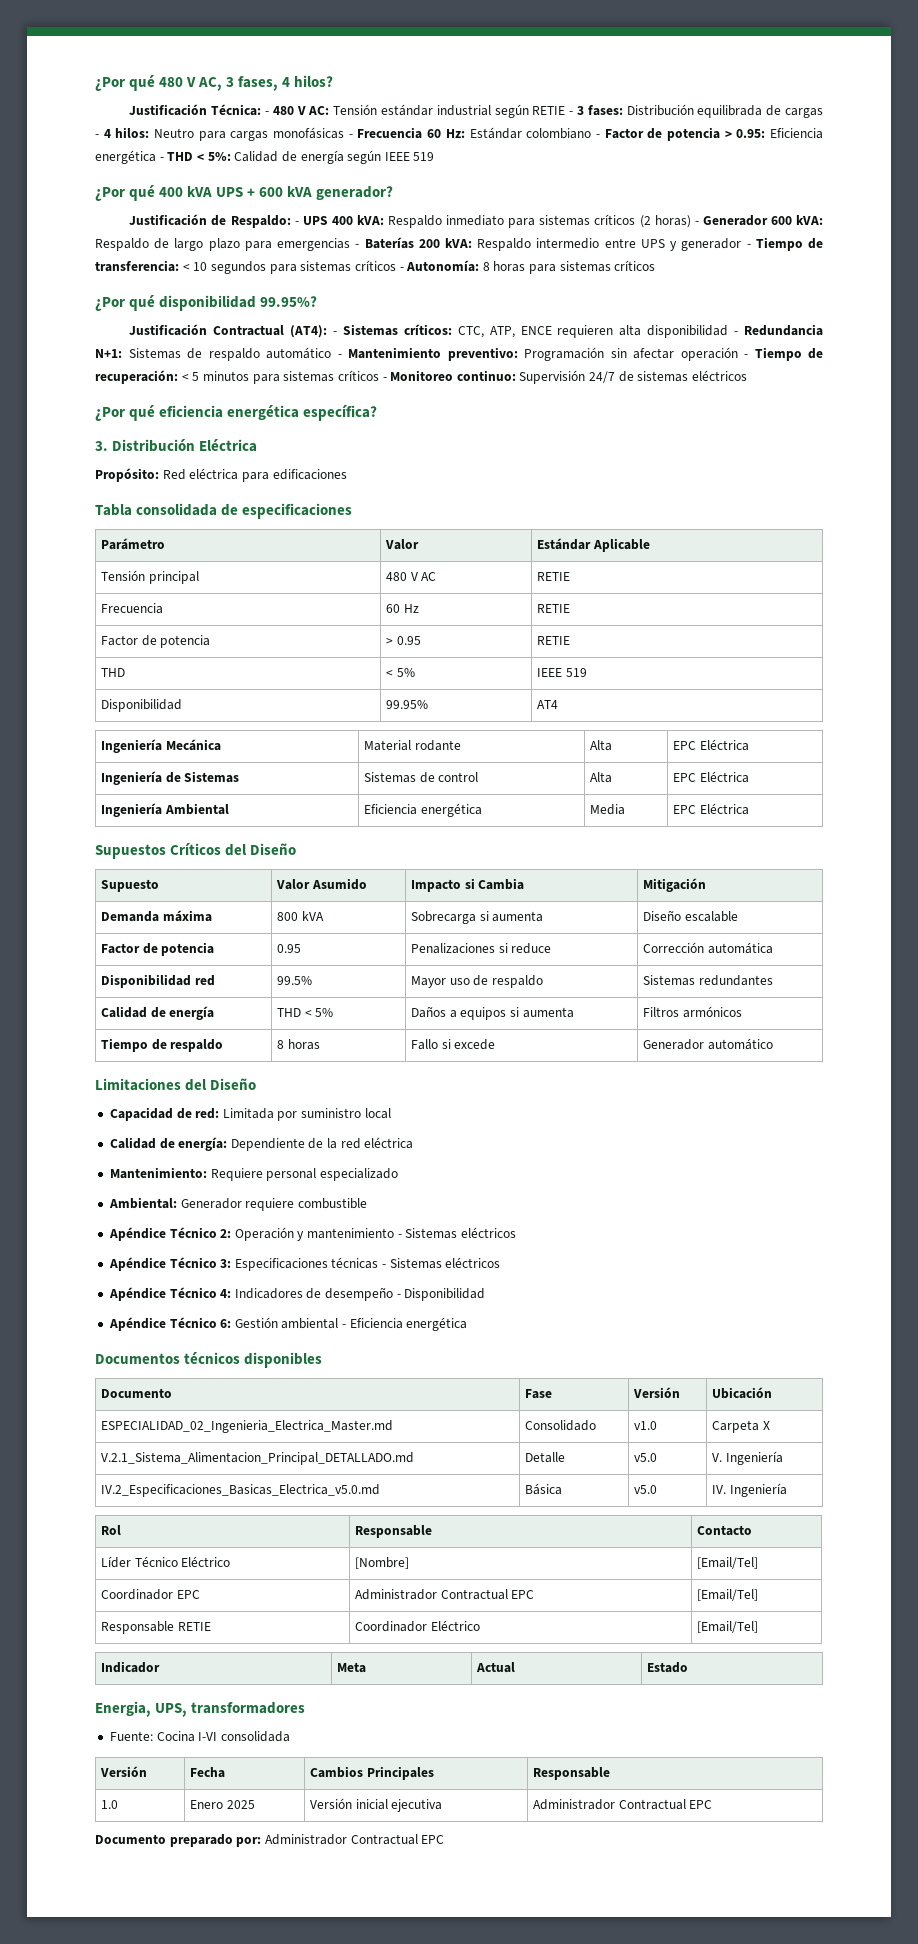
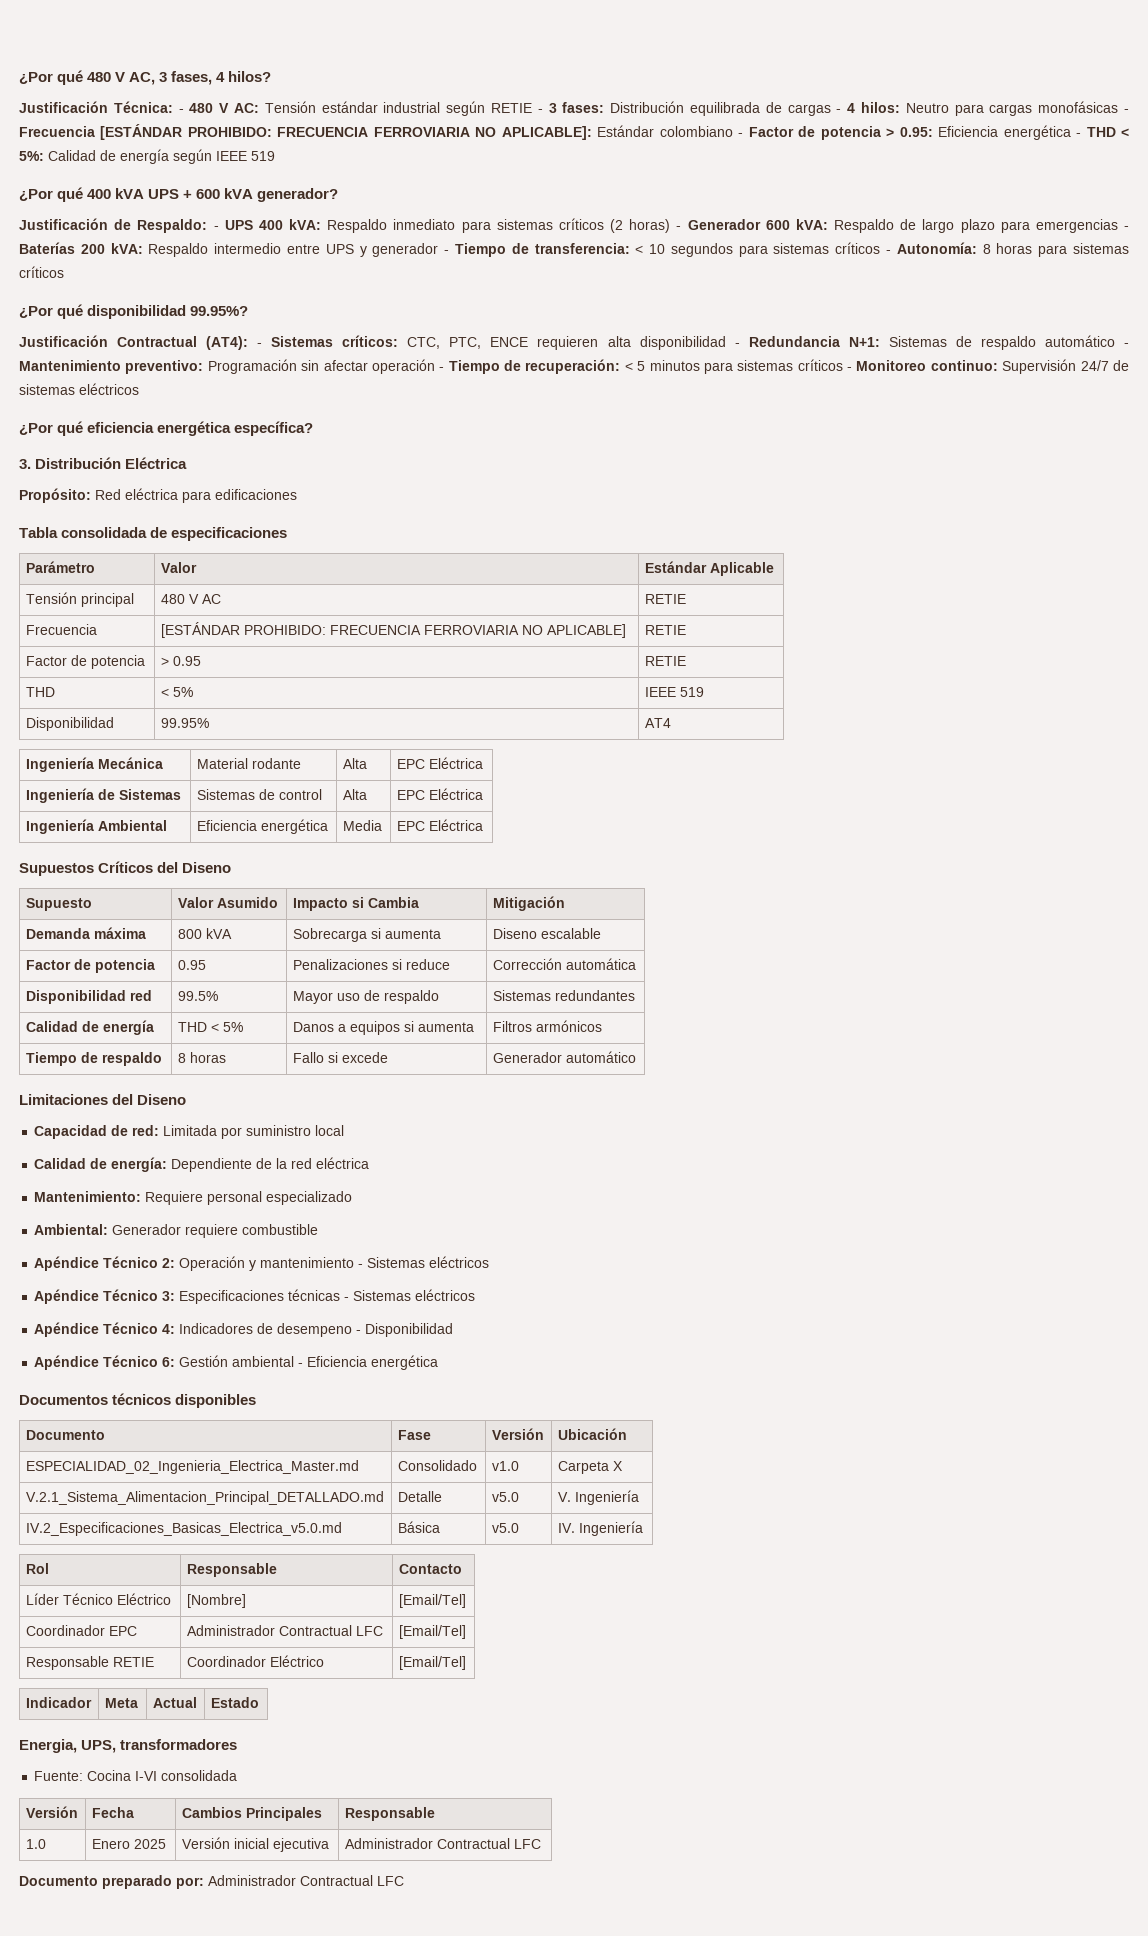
[427,129,465,138] 60 Hz: -> [100,124,592,140] [ESTÁNDAR PROHIBIDO: FRECUENCIA FERROVIARIA NO APLICABLE]:
[489,326,515,338] ATP, -> [449,337,482,349] PTC,
[386,604,419,613] 60 Hz -> [160,622,626,638] [ESTÁNDAR PROHIBIDO: FRECUENCIA FERROVIARIA NO APLICABLE]
[250,843,297,855] Diseño -> [182,862,232,873] Diseno
[643,910,682,921] Diseño -> [492,928,537,939] Diseno
[411,1006,447,1018] Daños -> [292,1022,334,1032] Danos
[210,1078,257,1090] Diseño -> [137,1094,187,1105] Diseno
[325,1287,394,1301] desempeño -> [277,1323,353,1337] desempeno
[511,1590,535,1599] EPC -> [355,1626,383,1636] LFC
[689,1800,713,1809] EPC -> [513,1839,541,1849] LFC
[421,1835,445,1844] EPC -> [377,1876,404,1886] LFC

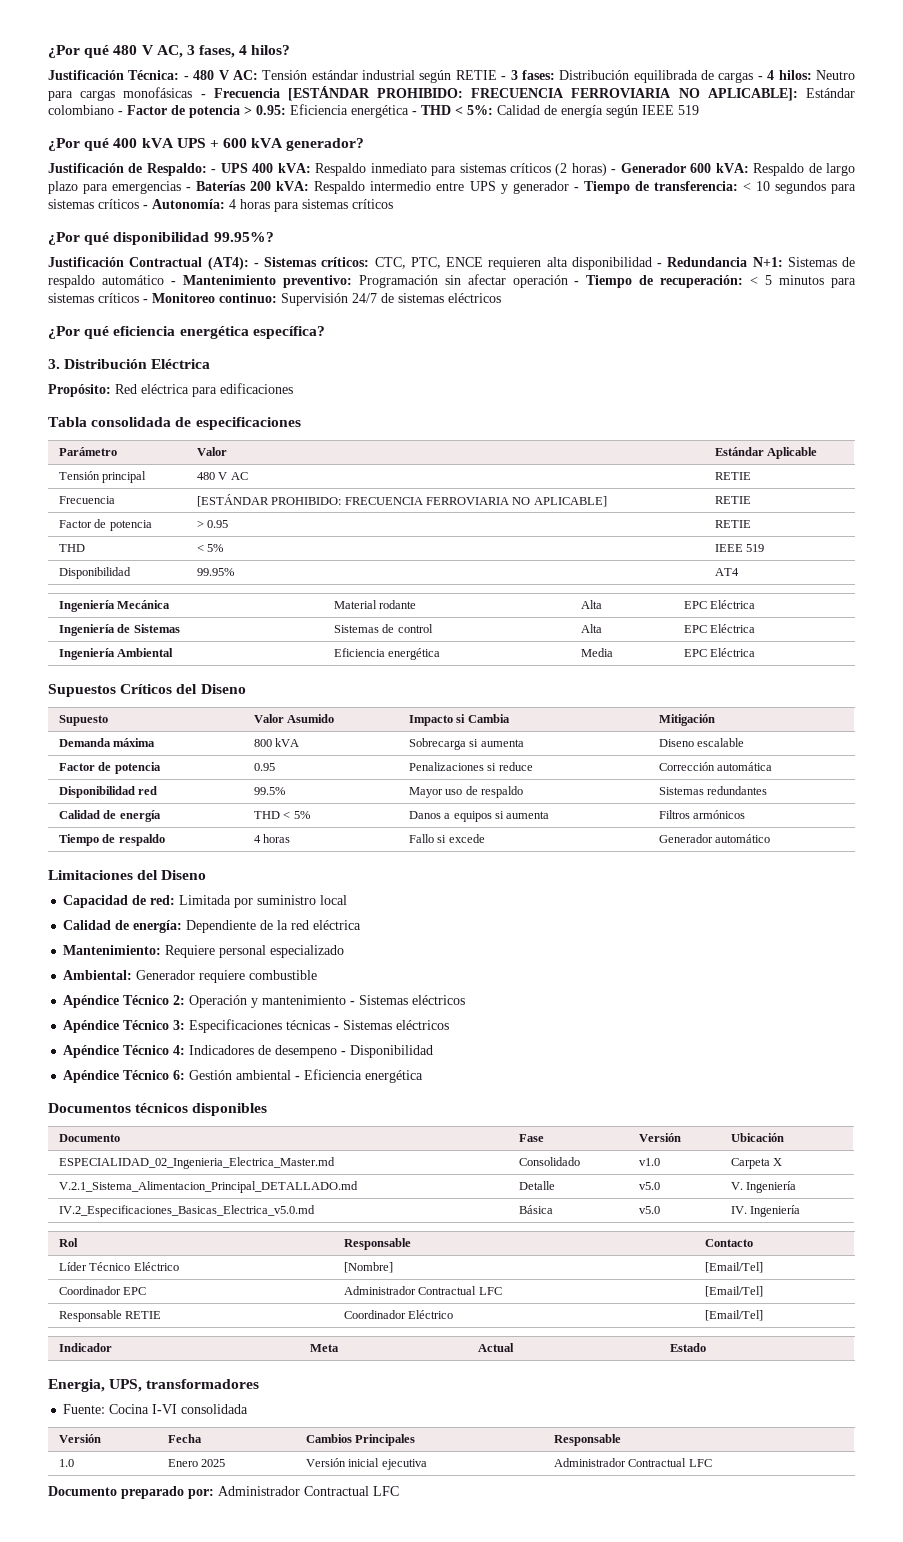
[982,244,991,254] 8 -> [229,199,236,209] 4
[177,1053,186,1063] 8 -> [253,835,261,843] 4

